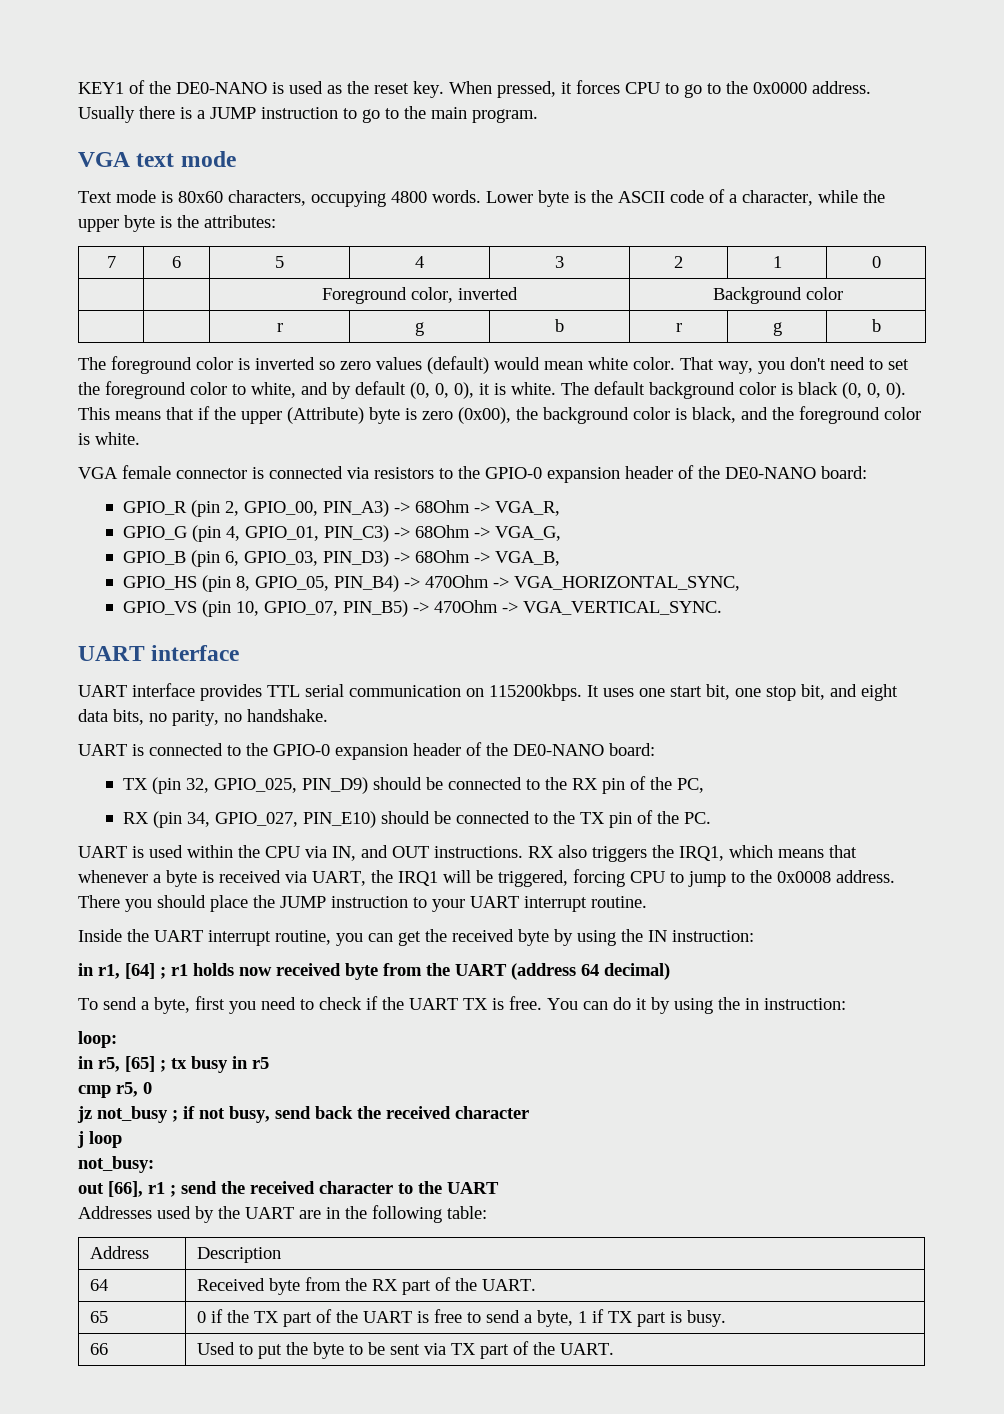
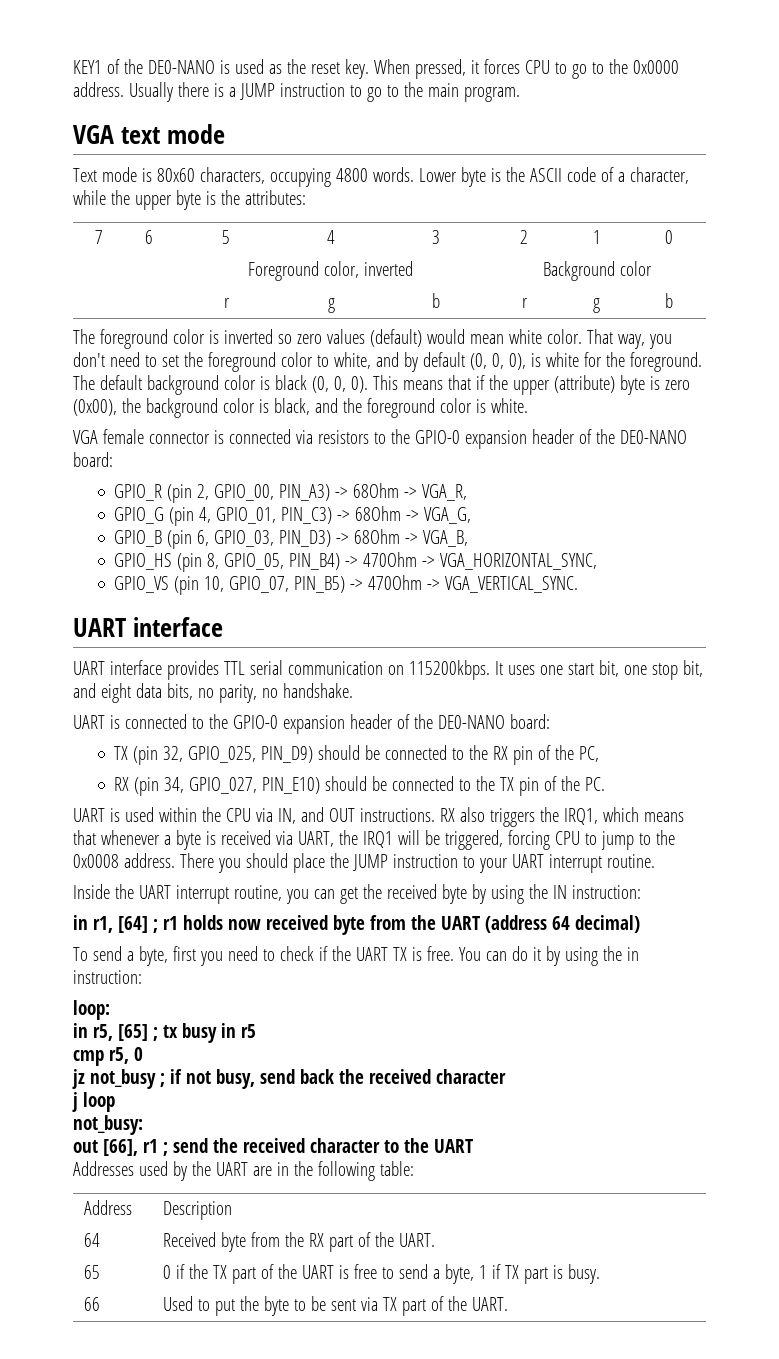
[479,382,556,395] it is white. -> [530,352,702,372] is white for the foreground.
[287,407,364,424] (Attribute) -> [553,375,615,393] (attribute)

